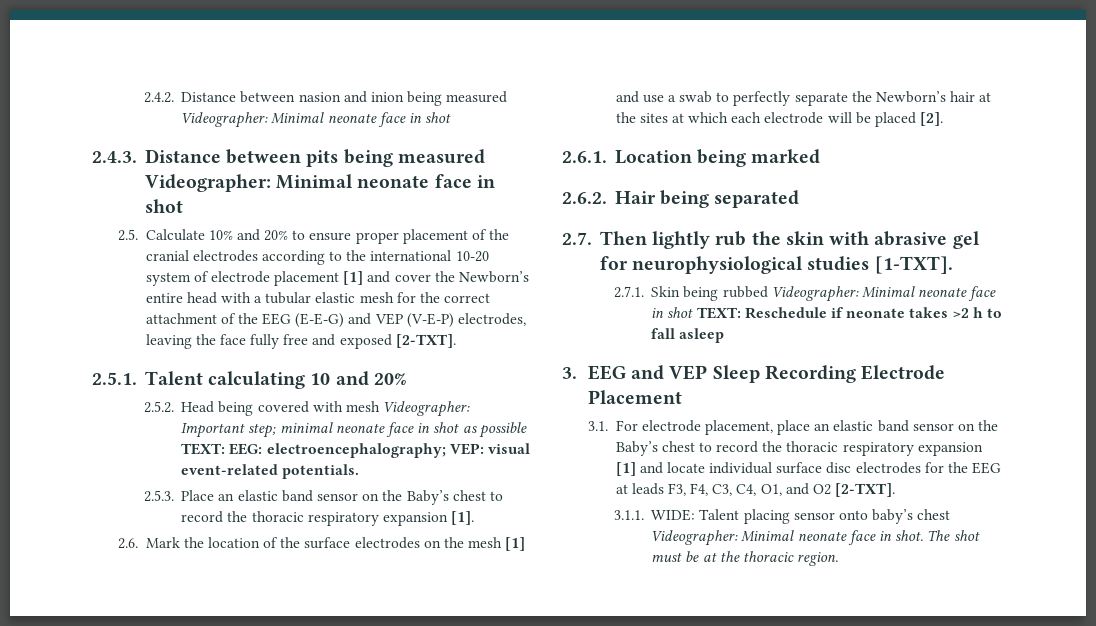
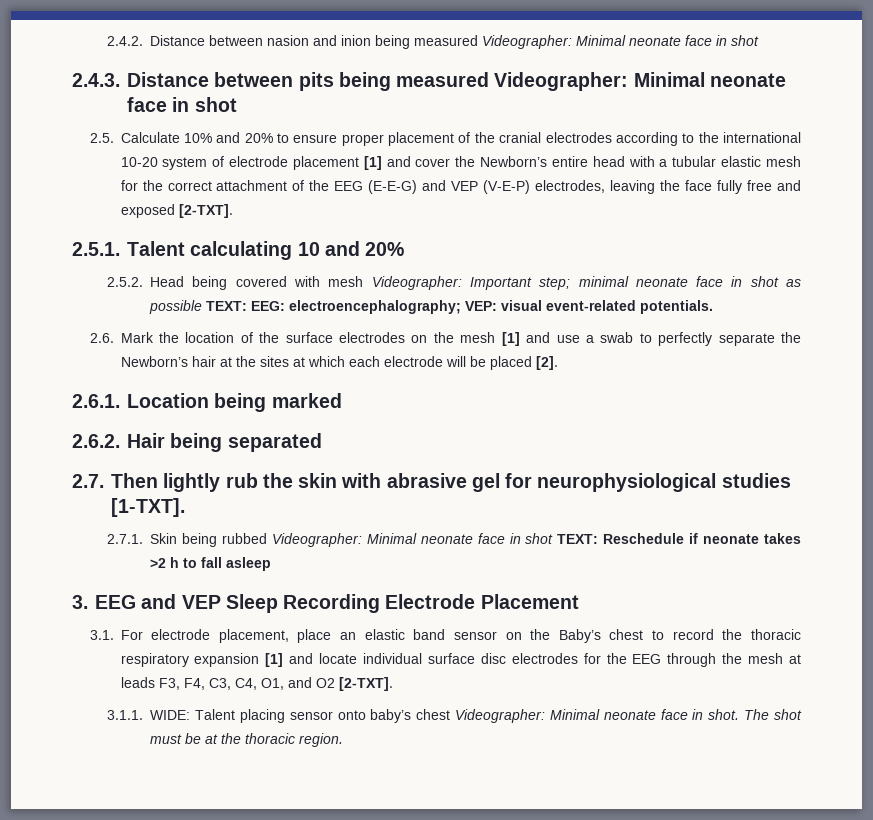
[143,490,503,505] [181,511,475,526] // 2.5.3. Place an elastic band sensor on the Baby’s chest to record the thoracic respiratory expansion [1]. -> (714, 307) none
(1002, 468) none -> [667,653,784,667] through the mesh

